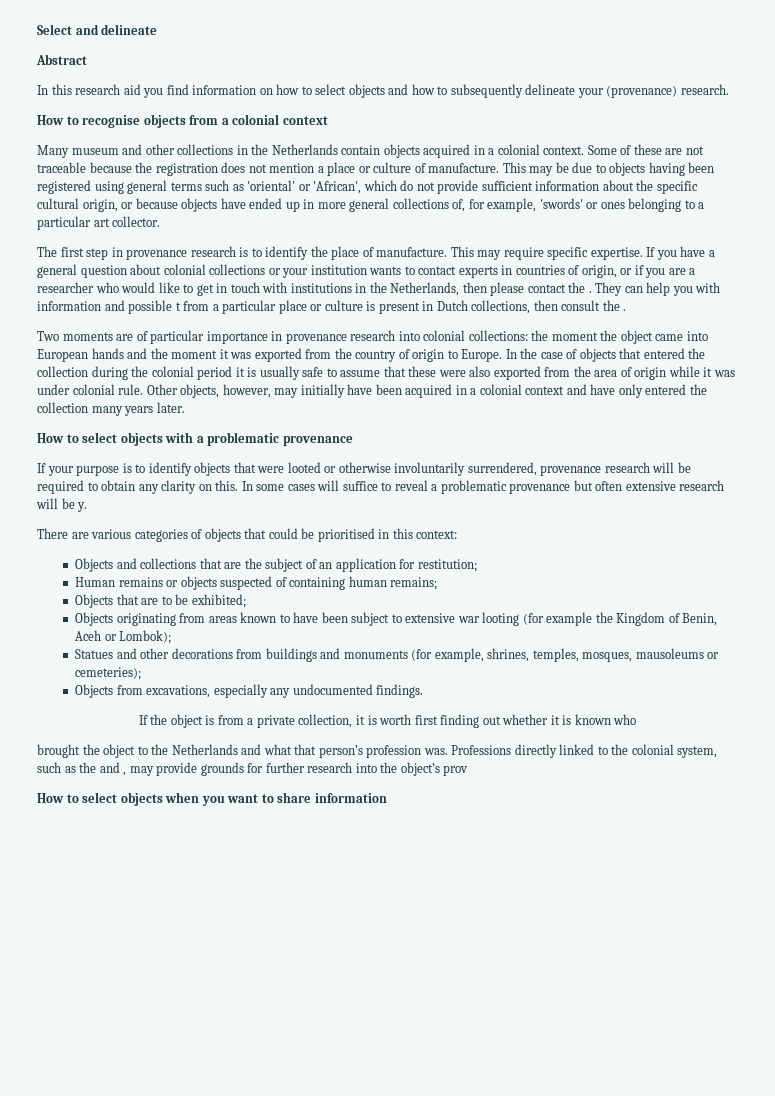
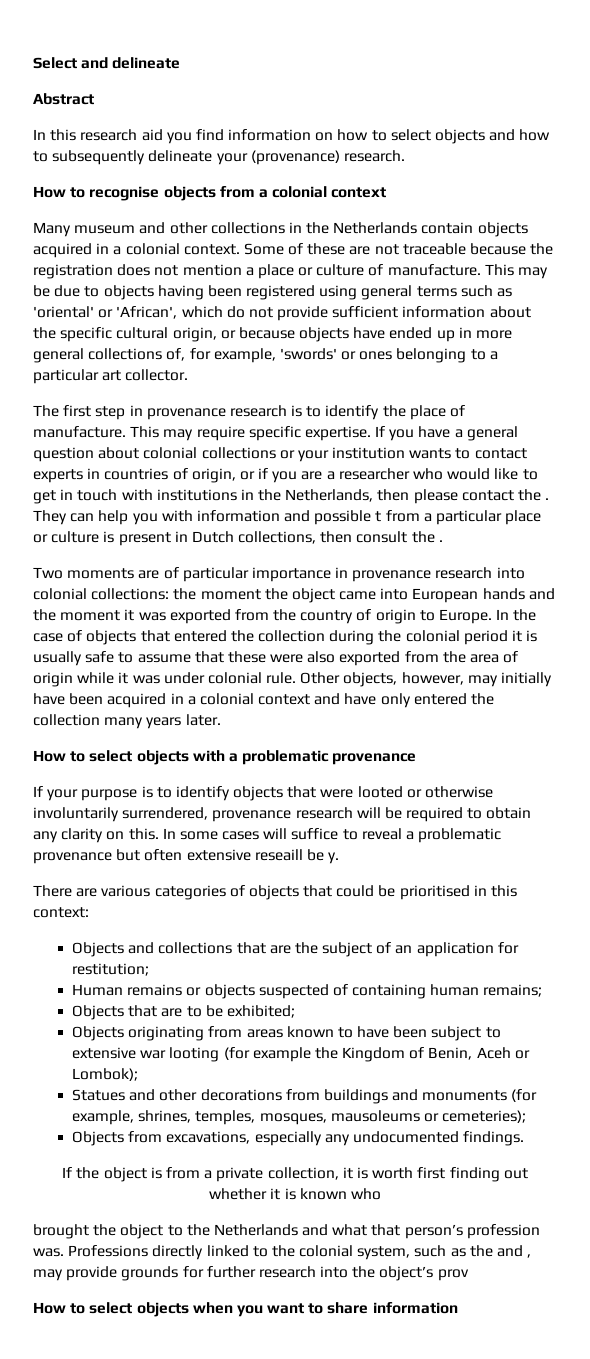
[679,480,725,491] [36,498,58,509] research will -> [254,849,303,861] reseaill

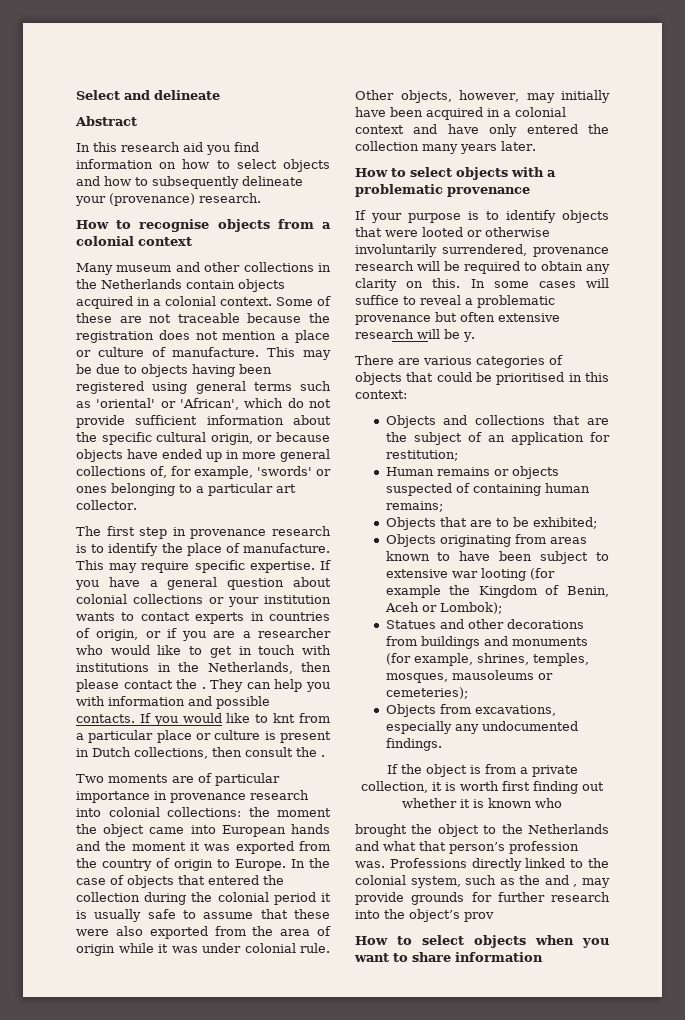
[375,511,382,522] t -> [76,713,296,726] contacts. If you would like to knt
[254,849,303,861] reseaill -> [355,329,440,339] research will

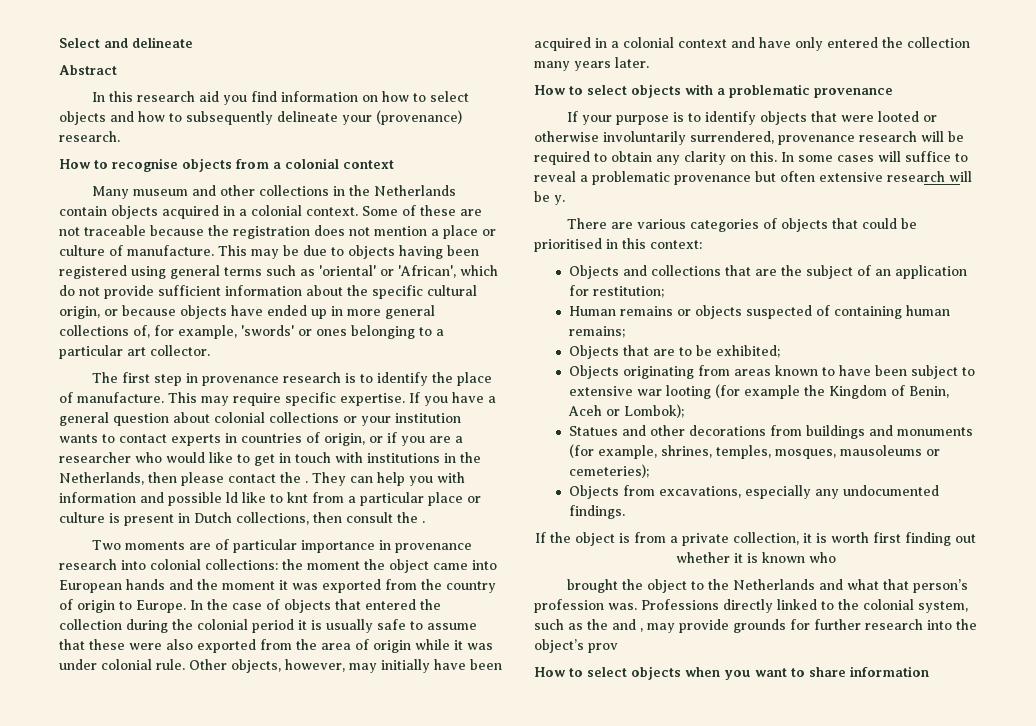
[76,713,222,726] contacts. If you would -> [226,492,238,503] ld

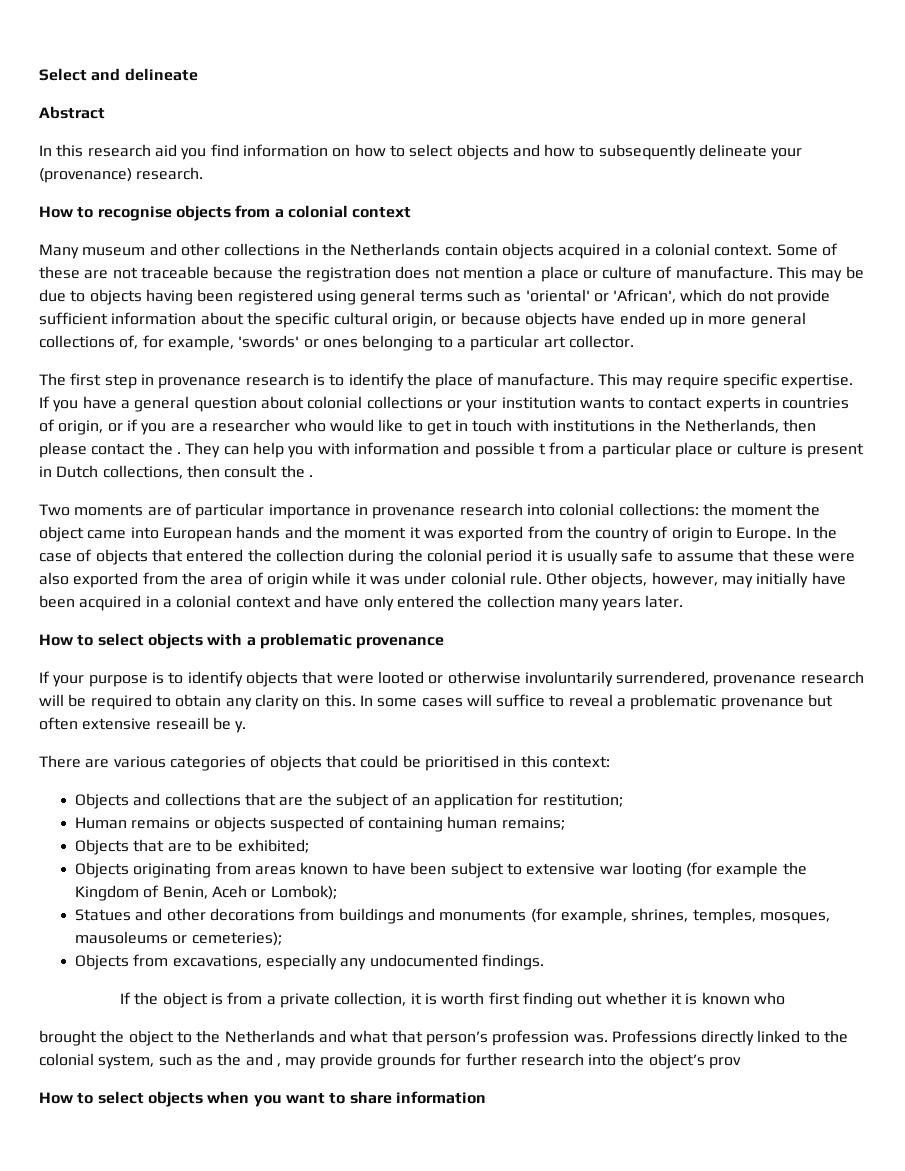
[226,492,308,503] ld like to knt -> [538,443,546,455] t
[887,171,972,182] research will -> [155,717,209,730] reseaill

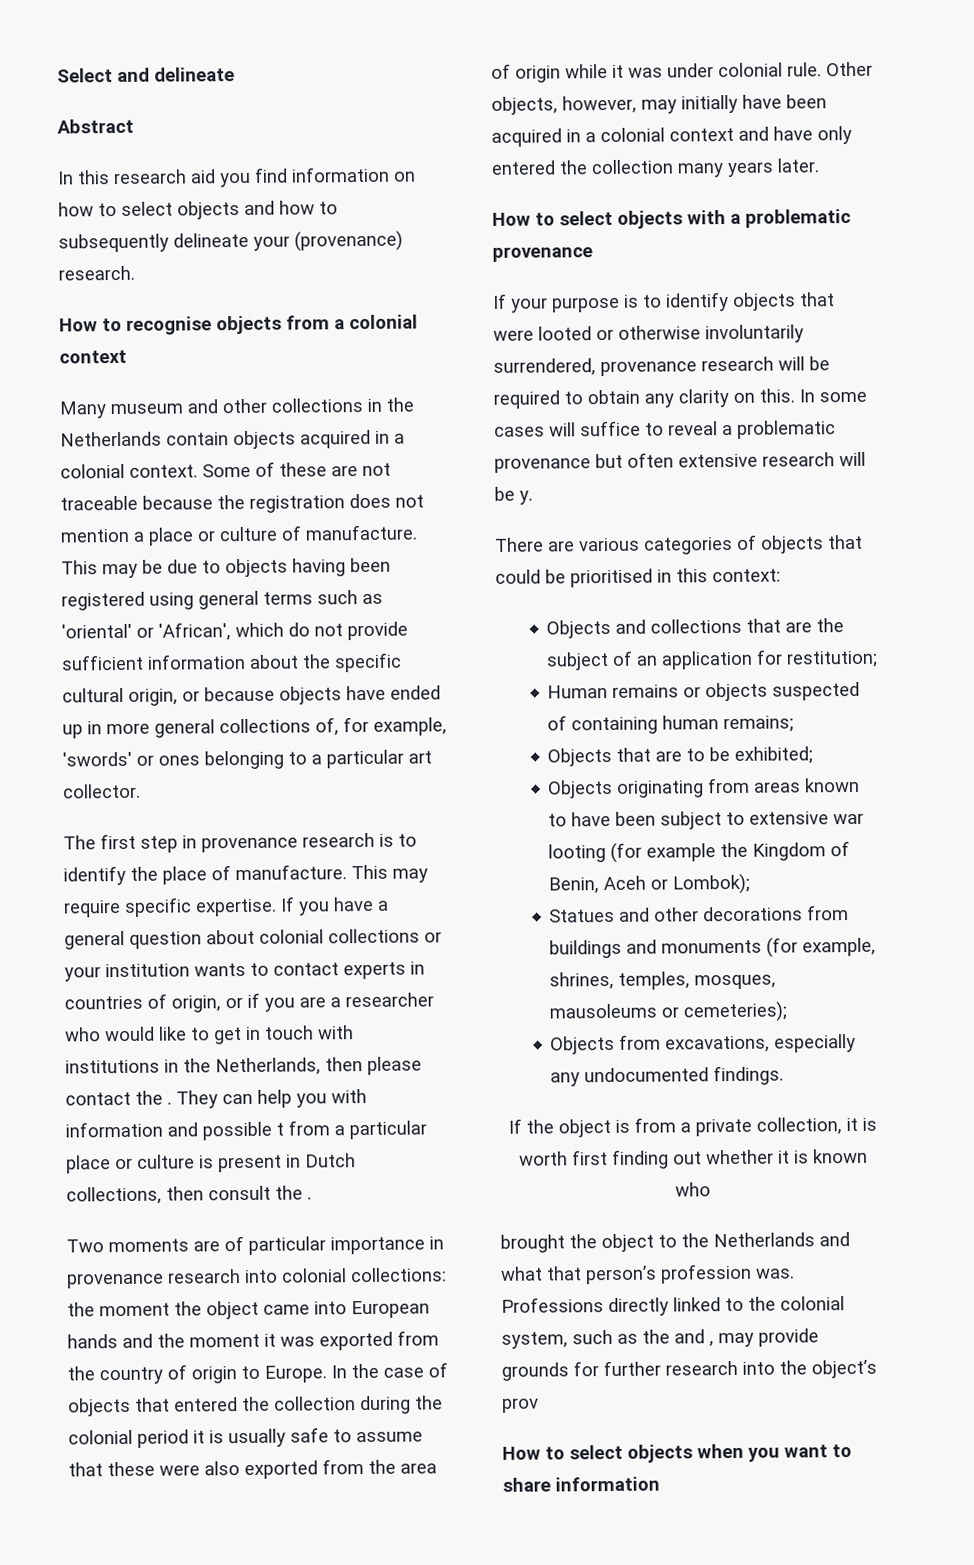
[155,717,209,730] reseaill -> [762,451,866,467] research will

